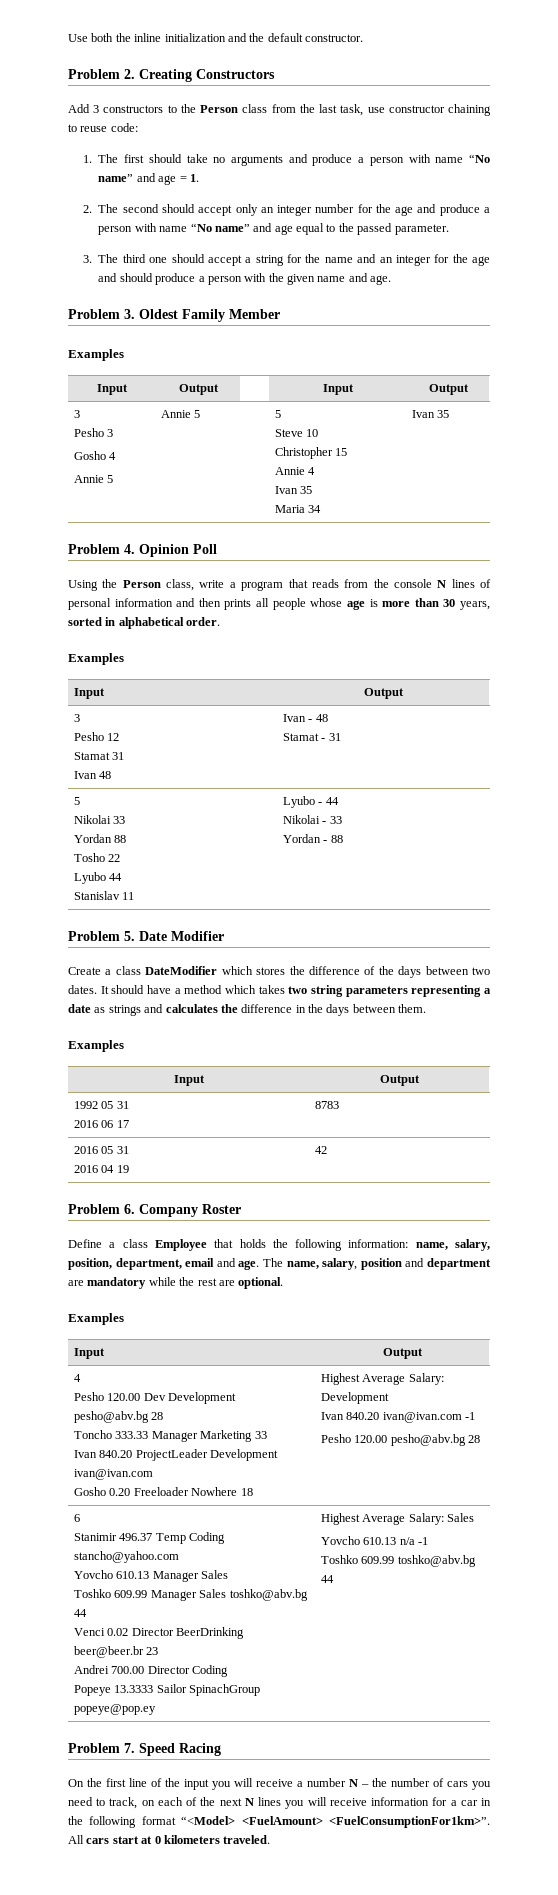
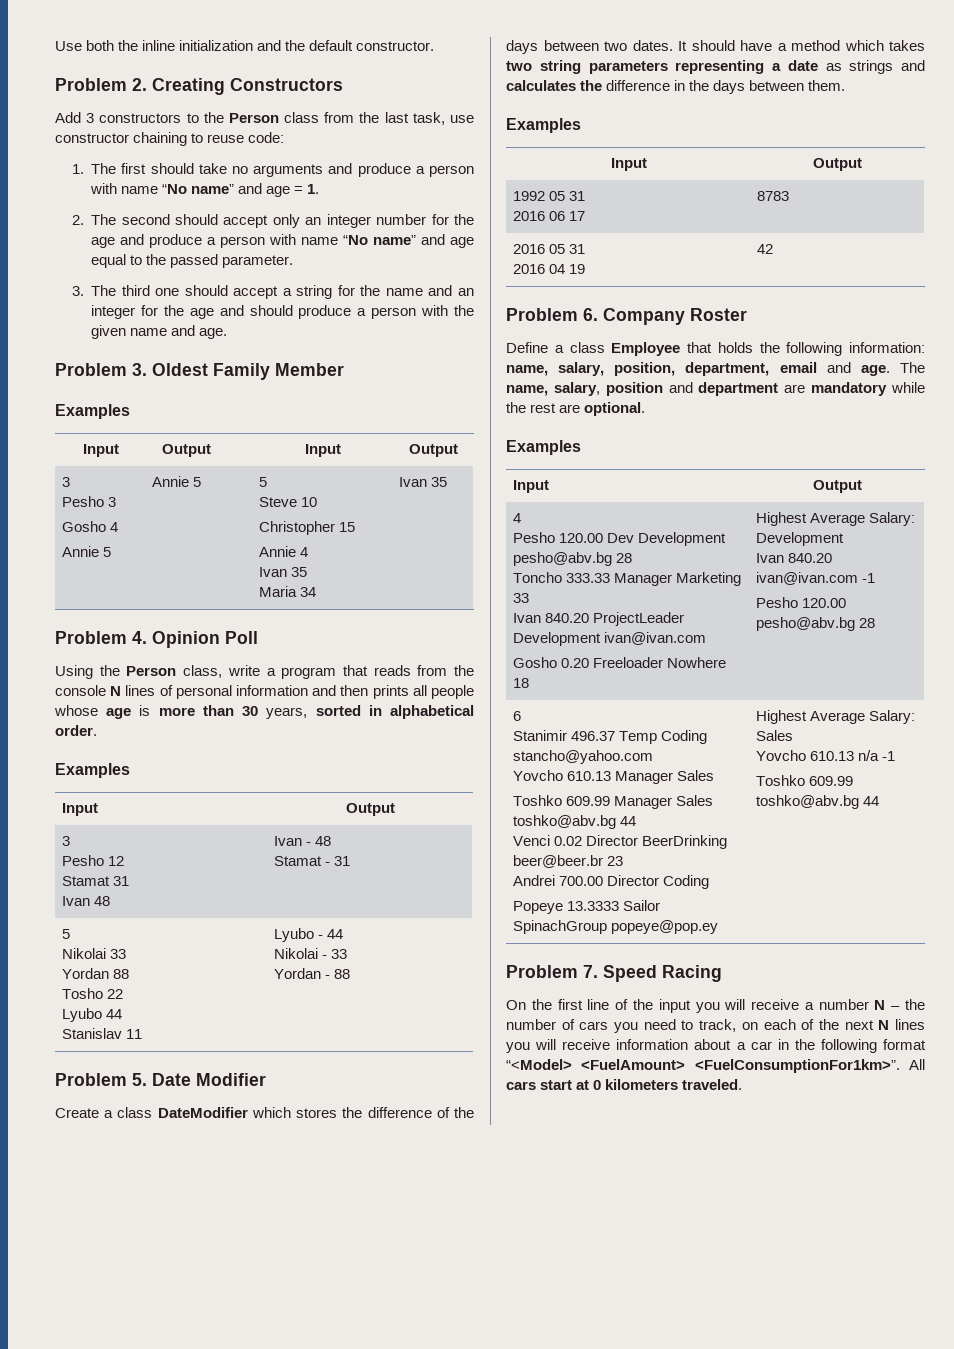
[432,1797,448,1806] for -> [694,1039,732,1050] about

